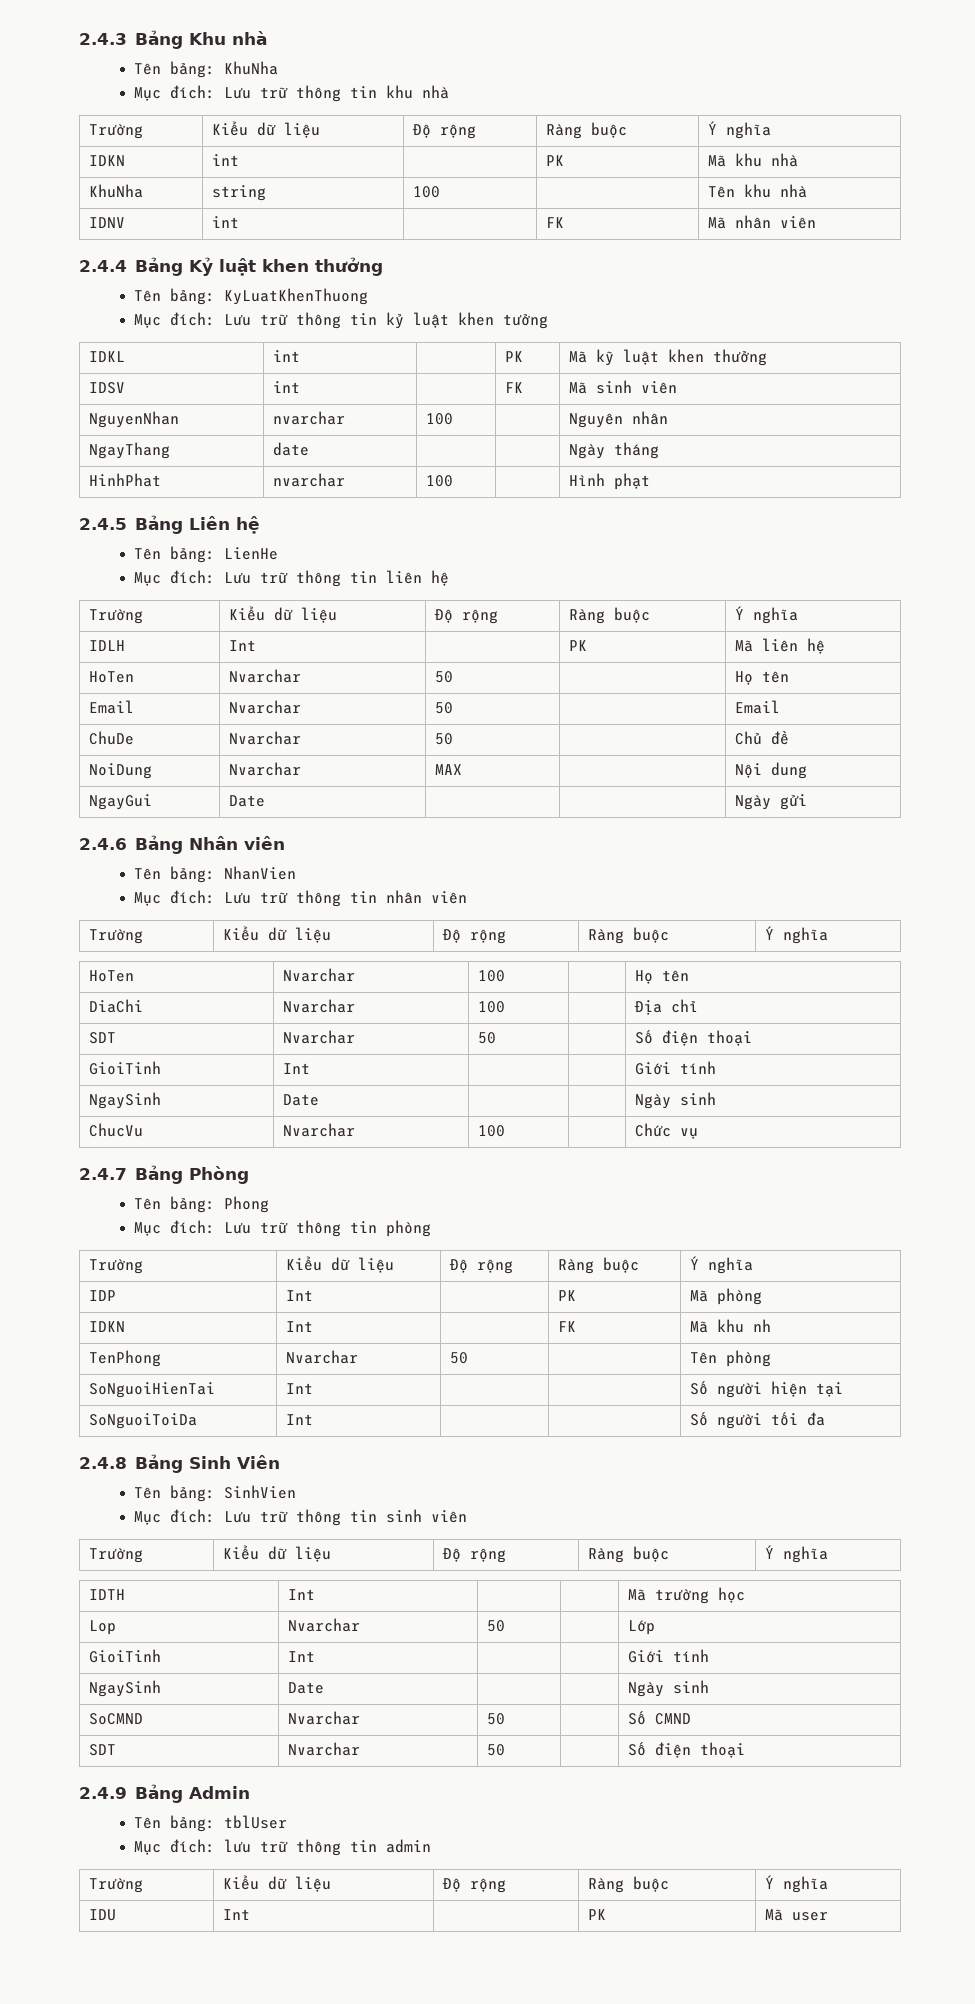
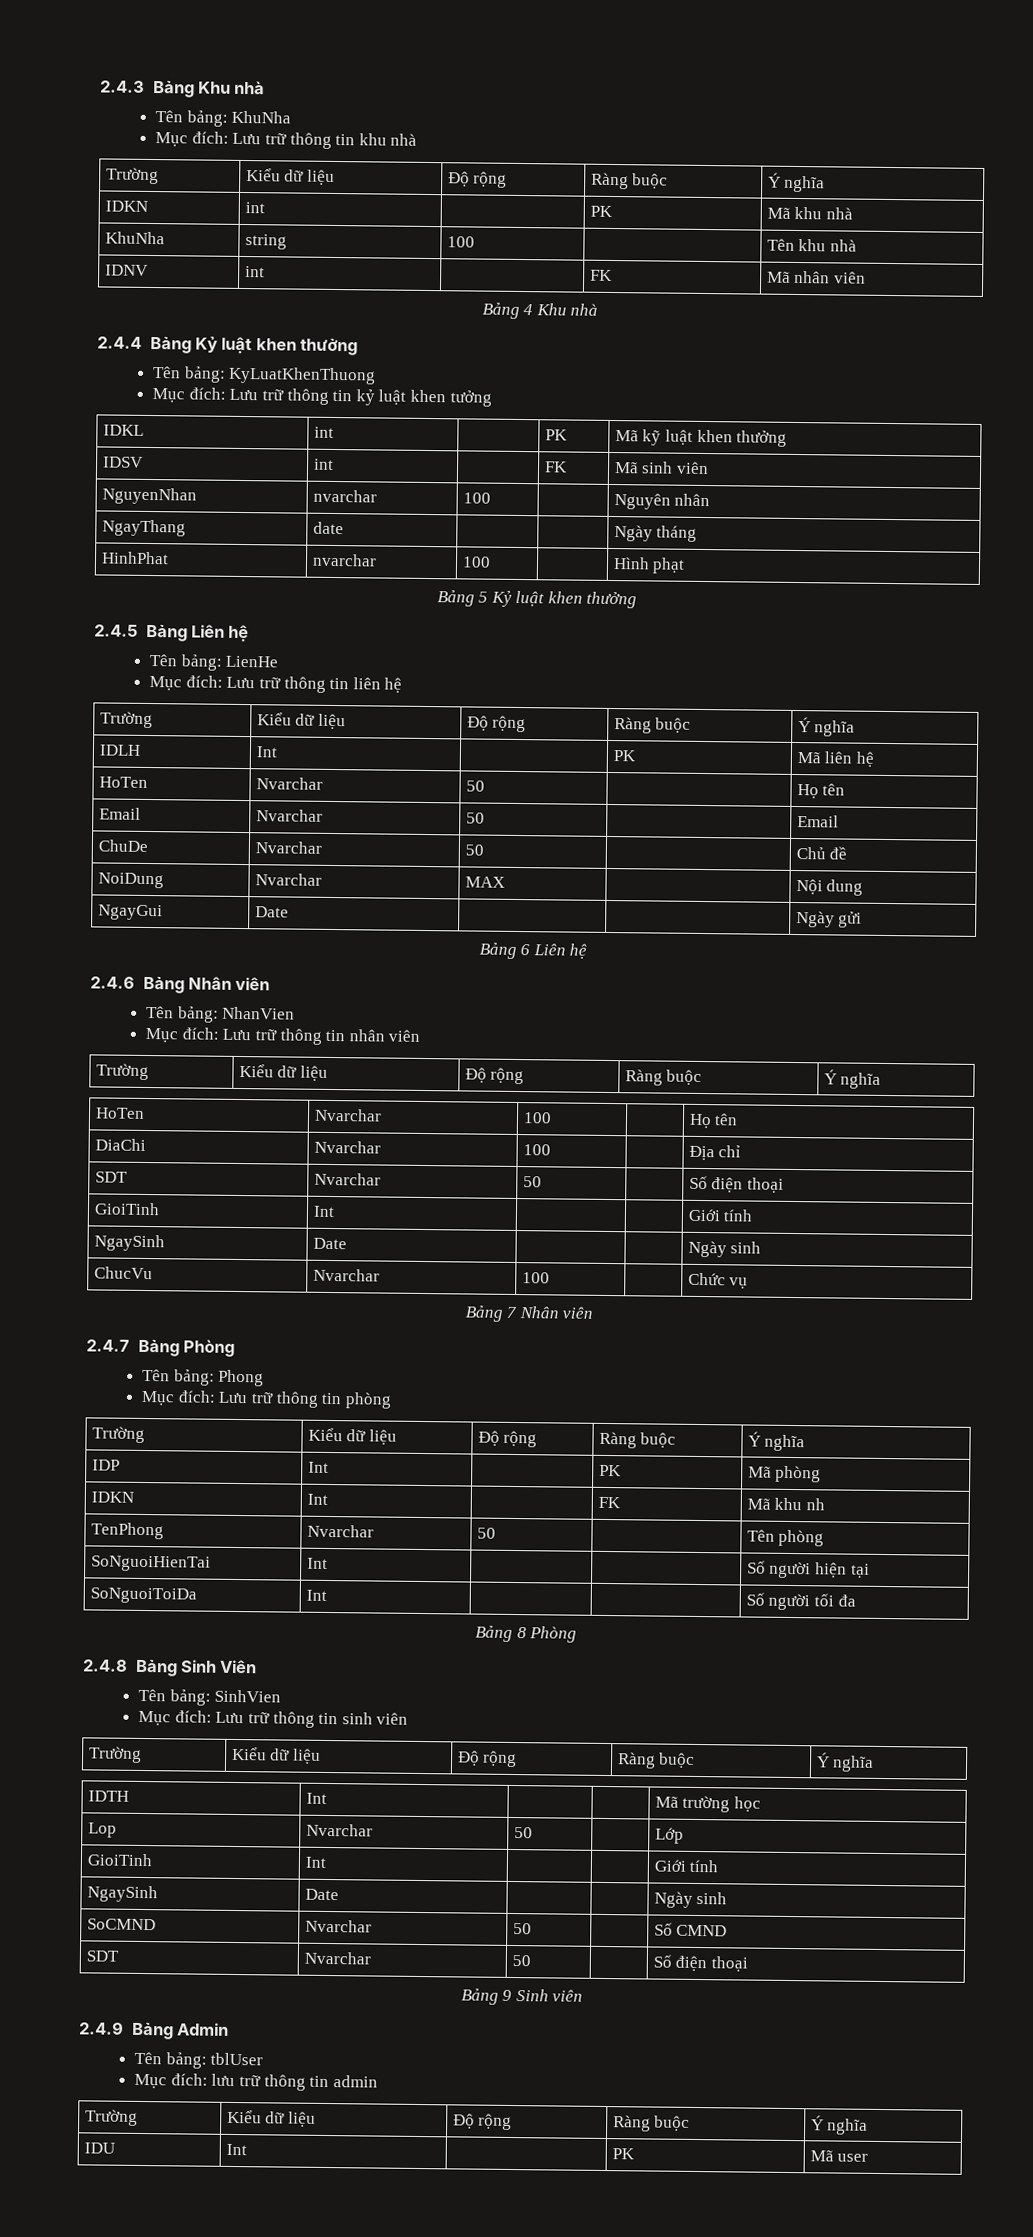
(816, 222) none -> [481,302,599,319] // Bảng 4 Khu nhà
(650, 481) none -> [436,590,638,609] // Bảng 5 Kỷ luật khen thưởng
(807, 802) none -> [478,942,588,959] // Bảng 6 Liên hệ
(698, 1133) none -> [464,1305,594,1322] // Bảng 7 Nhân viên
(825, 1419) none -> [474,1625,578,1643] // Bảng 8 Phòng
(745, 1750) none -> [460,1988,584,2005] // Bảng 9 Sinh viên

